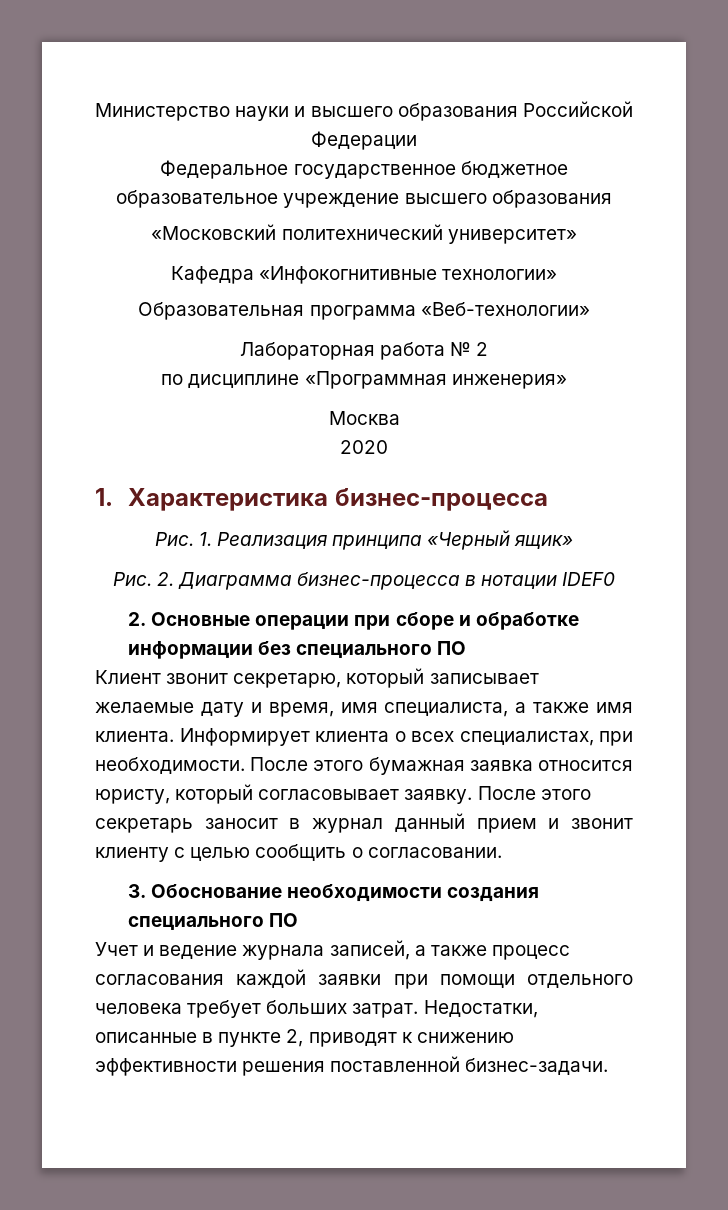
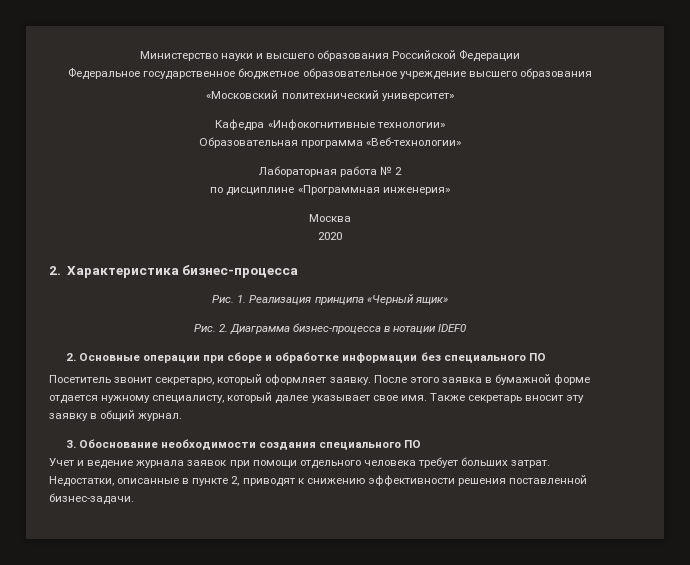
[95,488,113,506] 1. -> [49,266,61,275] 2.
[95,670,161,684] Клиент -> [49,375,111,383] Посетитель
[429,673,539,684] [95,702,633,717] [95,728,633,746] [95,757,633,775] [95,784,591,804] [95,813,633,833] [95,844,502,862] записывает желаемые дату и время, имя специалиста, а также имя клиента. Информирует клиента о всех специалистах, при необходимости. После этого бумажная заявка относится юристу, который согласовывает заявку. После этого секретарь заносит в журнал данный прием и звонит клиенту с целью сообщить о согласовании. -> [265,374,591,385] [49,392,585,404] [49,410,183,421] оформляет заявку. После этого заявка в бумажной форме отдается нужному специалисту, который далее указывает свое имя. Также секретарь вносит эту заявку в общий журнал.
[329,940,570,960] [95,969,382,988] записей, а также процесс согласования каждой заявки -> [187,460,228,466] заявок

